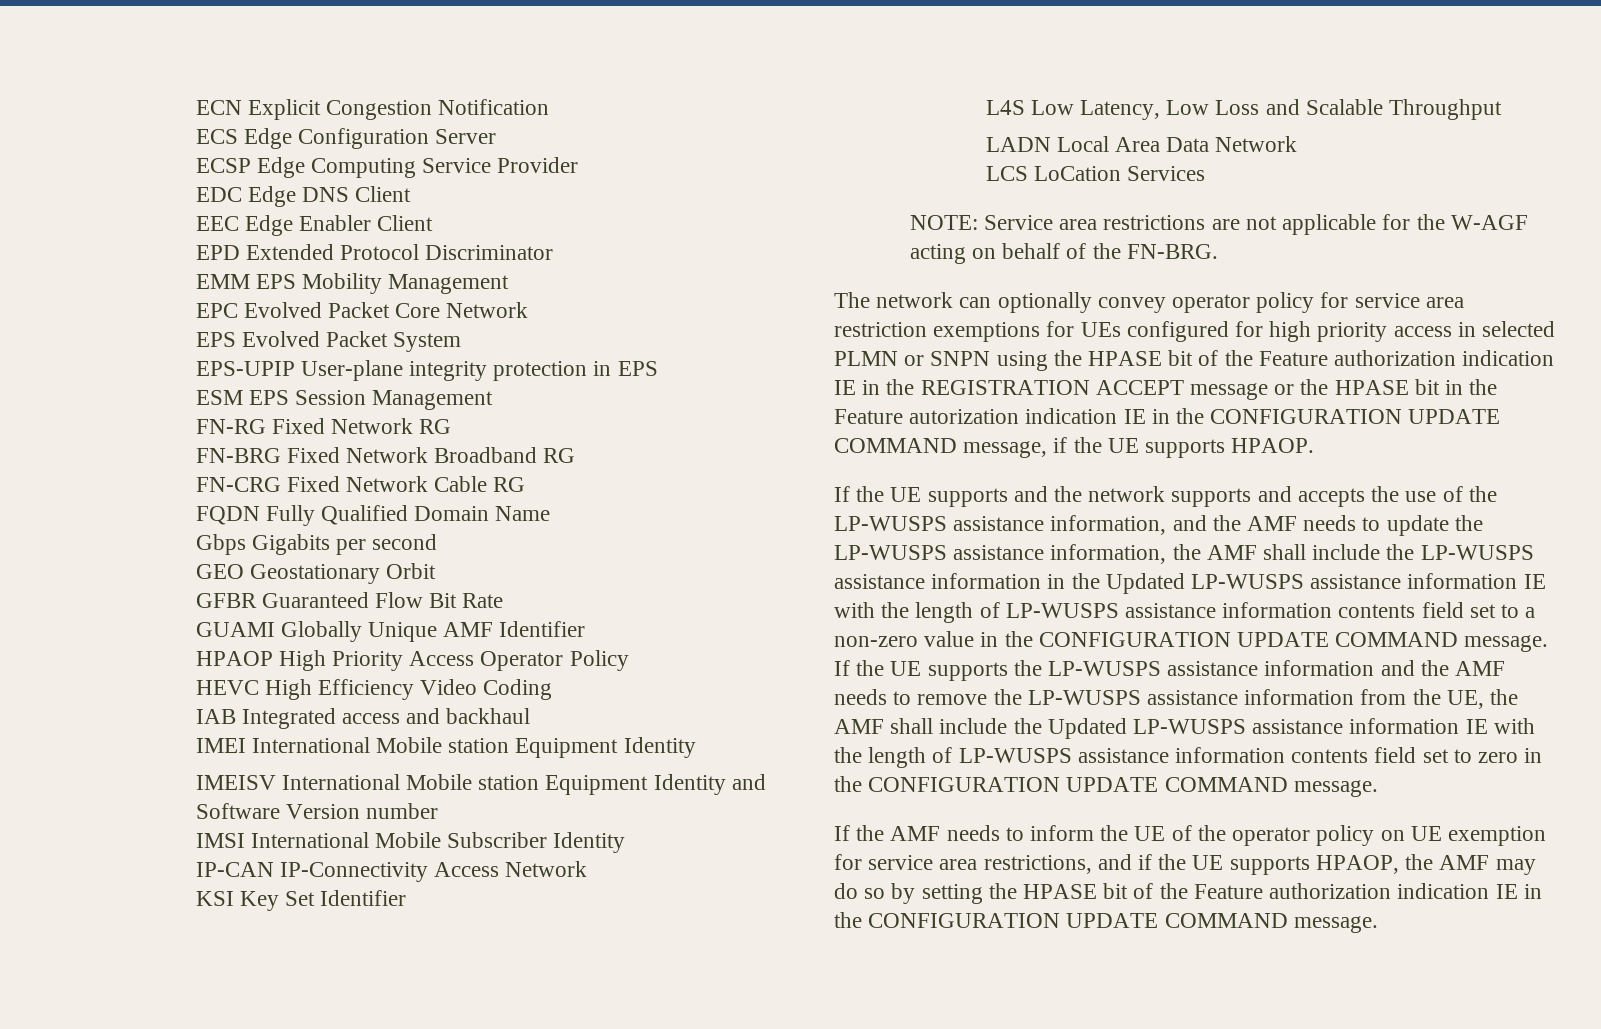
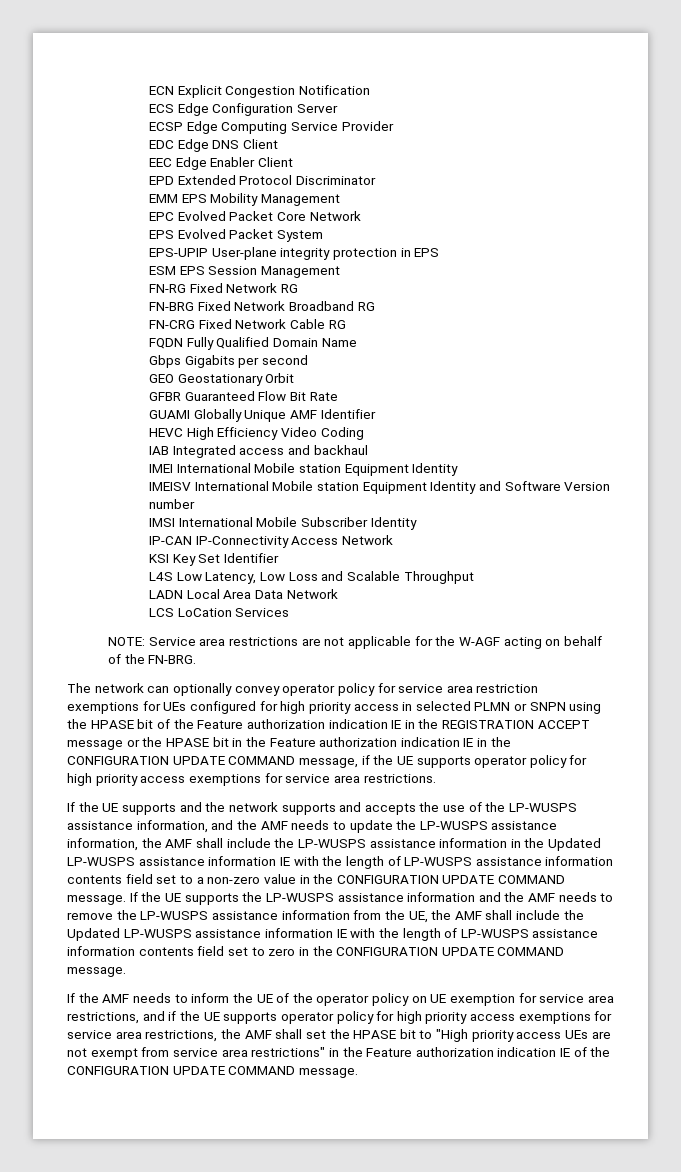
[195,650,629,671] // HPAOP High Priority Access Operator Policy -> (376, 414) none
[909,409,1020,424] autorization -> [319,737,398,747] authorization
[1231,438,1315,453] HPAOP. -> [474,755,588,768] [67,773,436,786] operator policy for high priority access exemptions for service area restrictions.
[1315,854,1536,875] [834,883,1542,904] HPAOP, the AMF may do so by setting the HPASE bit of the Feature authorization indication IE in -> [280,1011,613,1024] [67,1029,611,1042] [67,1047,587,1060] operator policy for high priority access exemptions for service area restrictions, the AMF shall set the HPASE bit to "High priority access UEs are not exempt from service area restrictions" in the Feature authorization indication IE of

